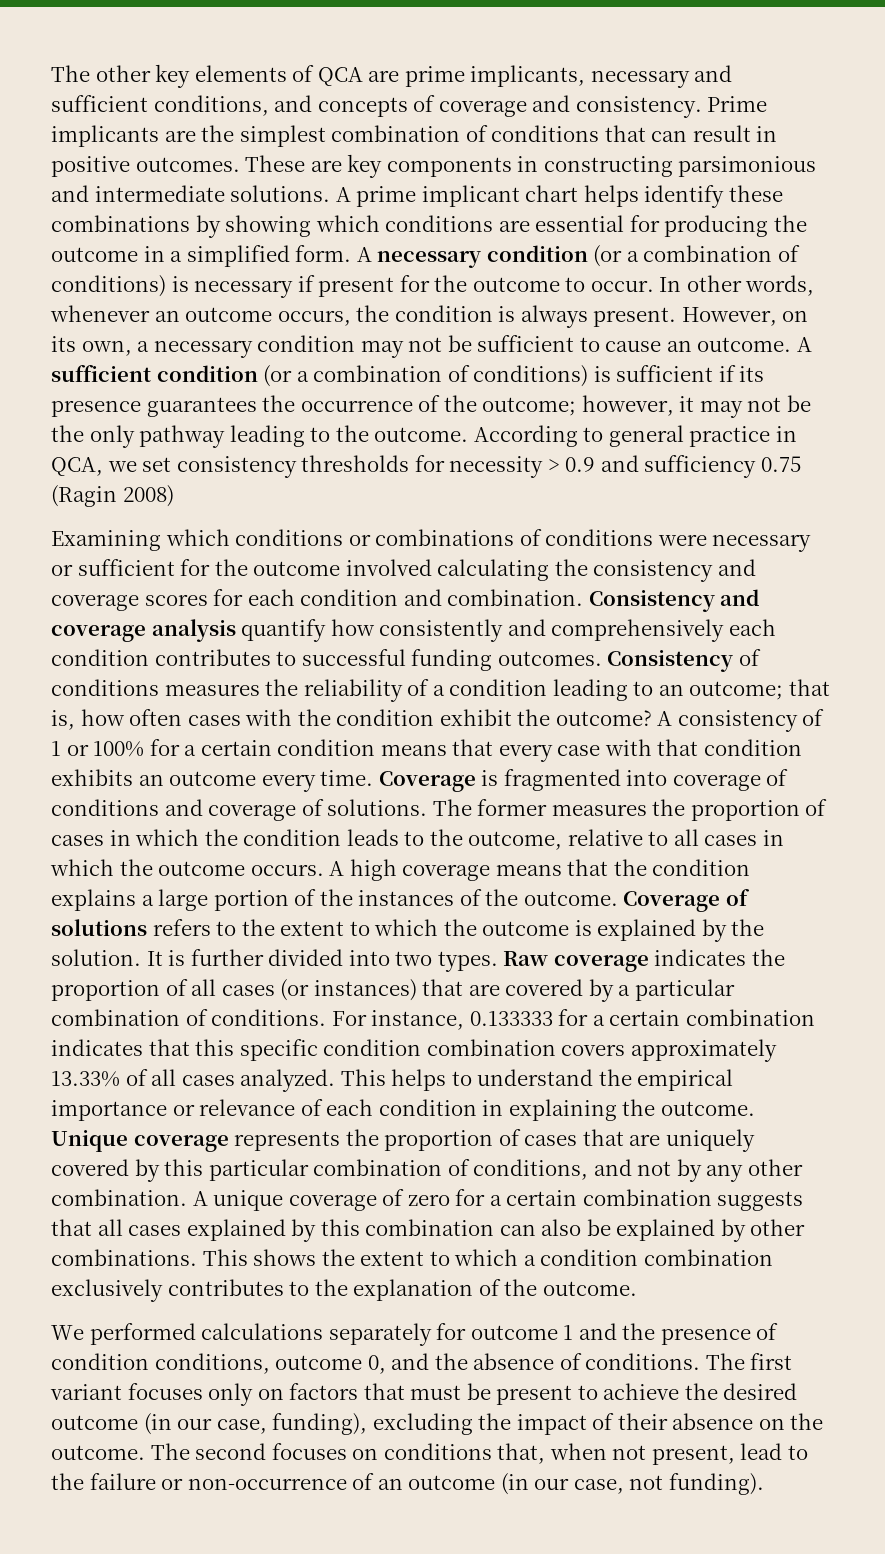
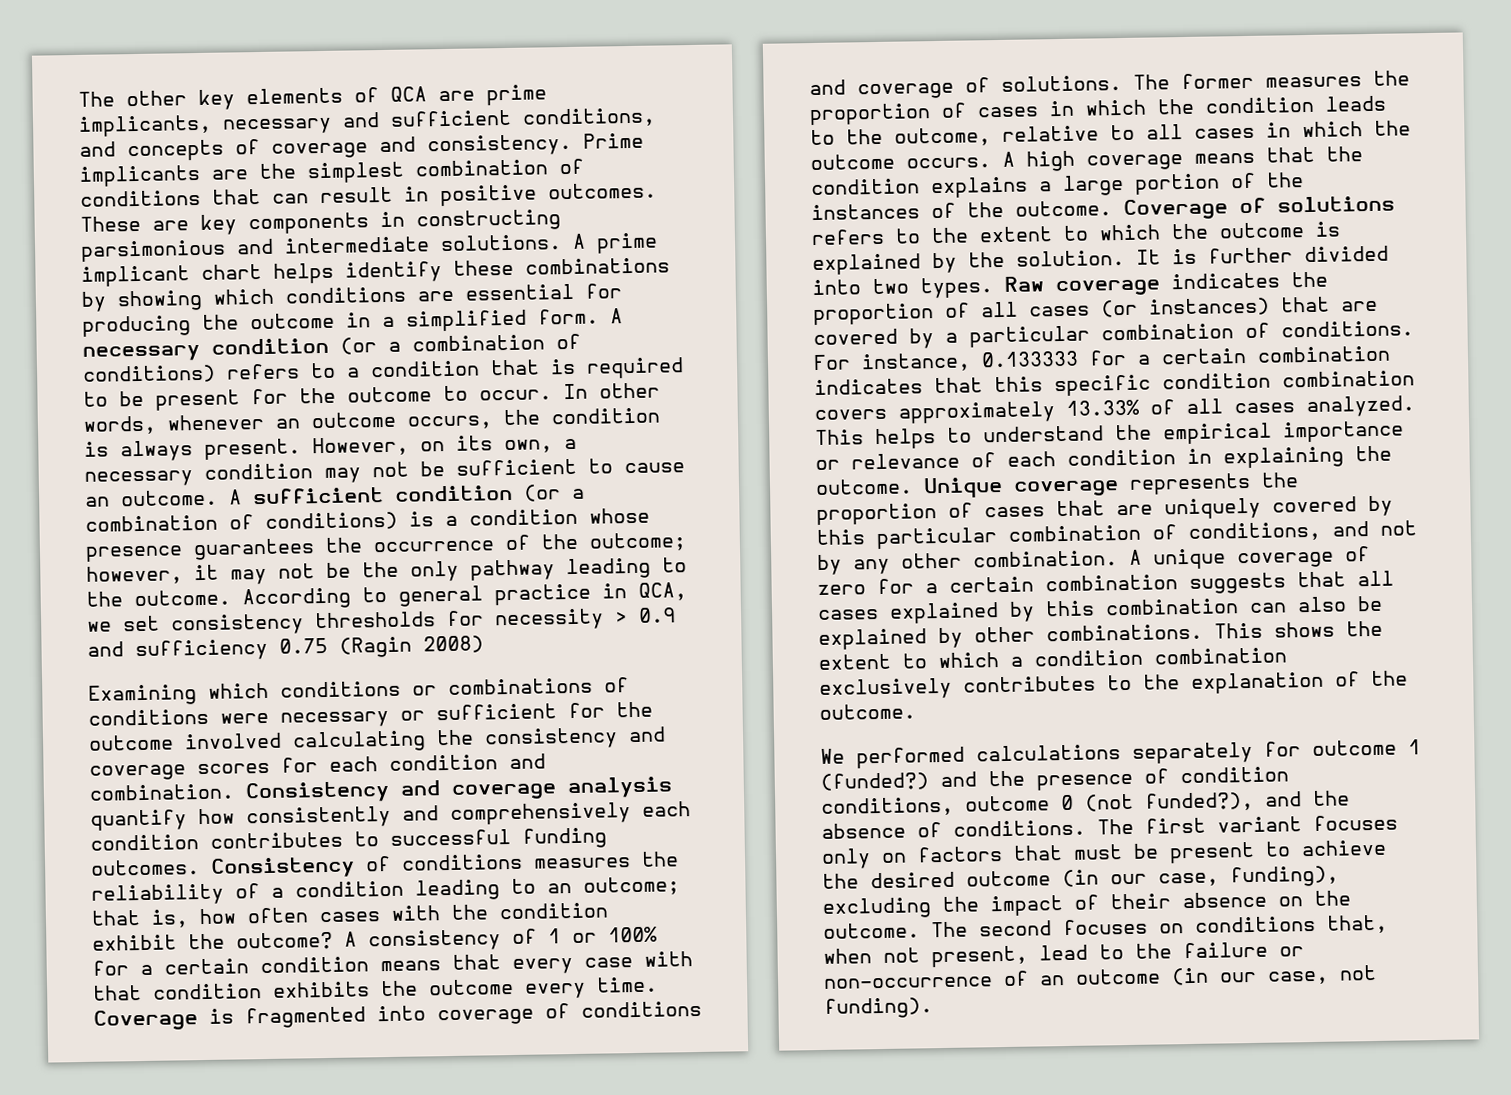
[171,275,315,298] is necessary if -> [226,357,684,380] [83,390,144,407] refers to a condition that is required to be
[616,365,765,382] sufficient if its -> [445,507,650,527] a condition whose
[138,774,164,786] an -> [380,980,418,997] the
(574, 1332) none -> [820,772,929,791] (funded?)
[367,1355,386,1374] 0, -> [1061,791,1254,812] 0 (not funded?),

